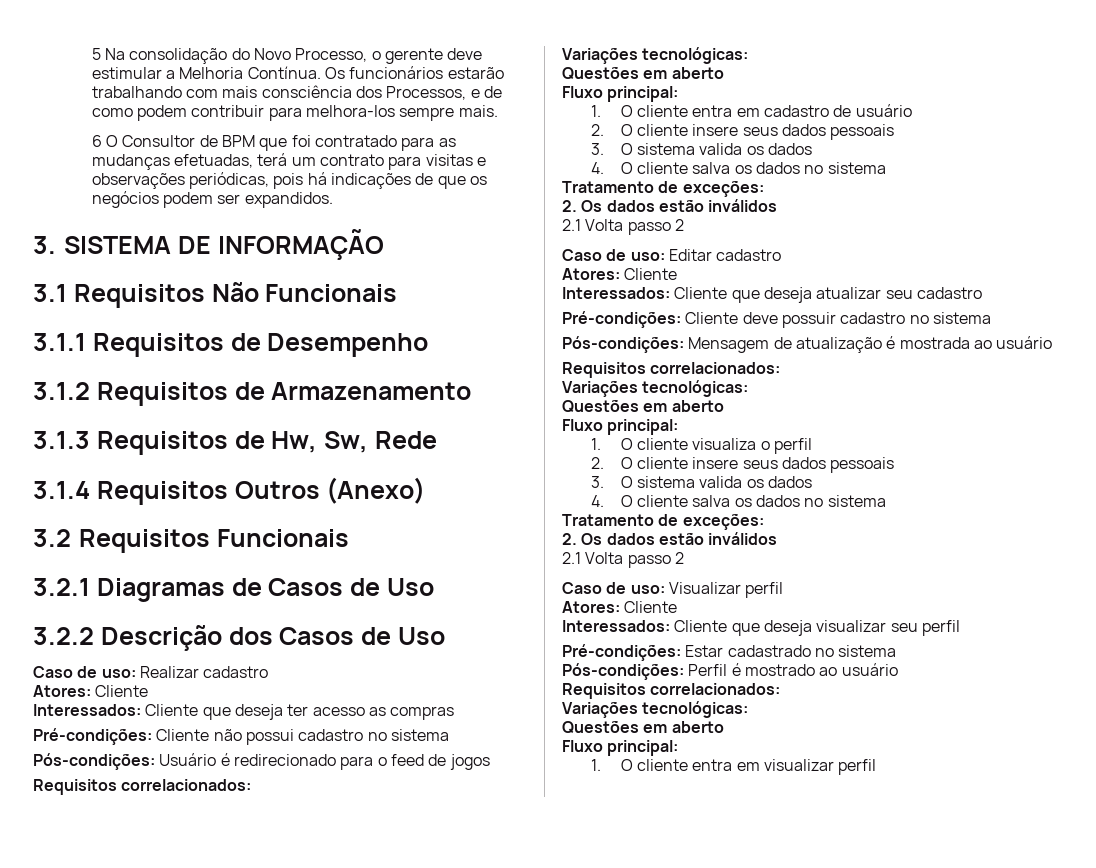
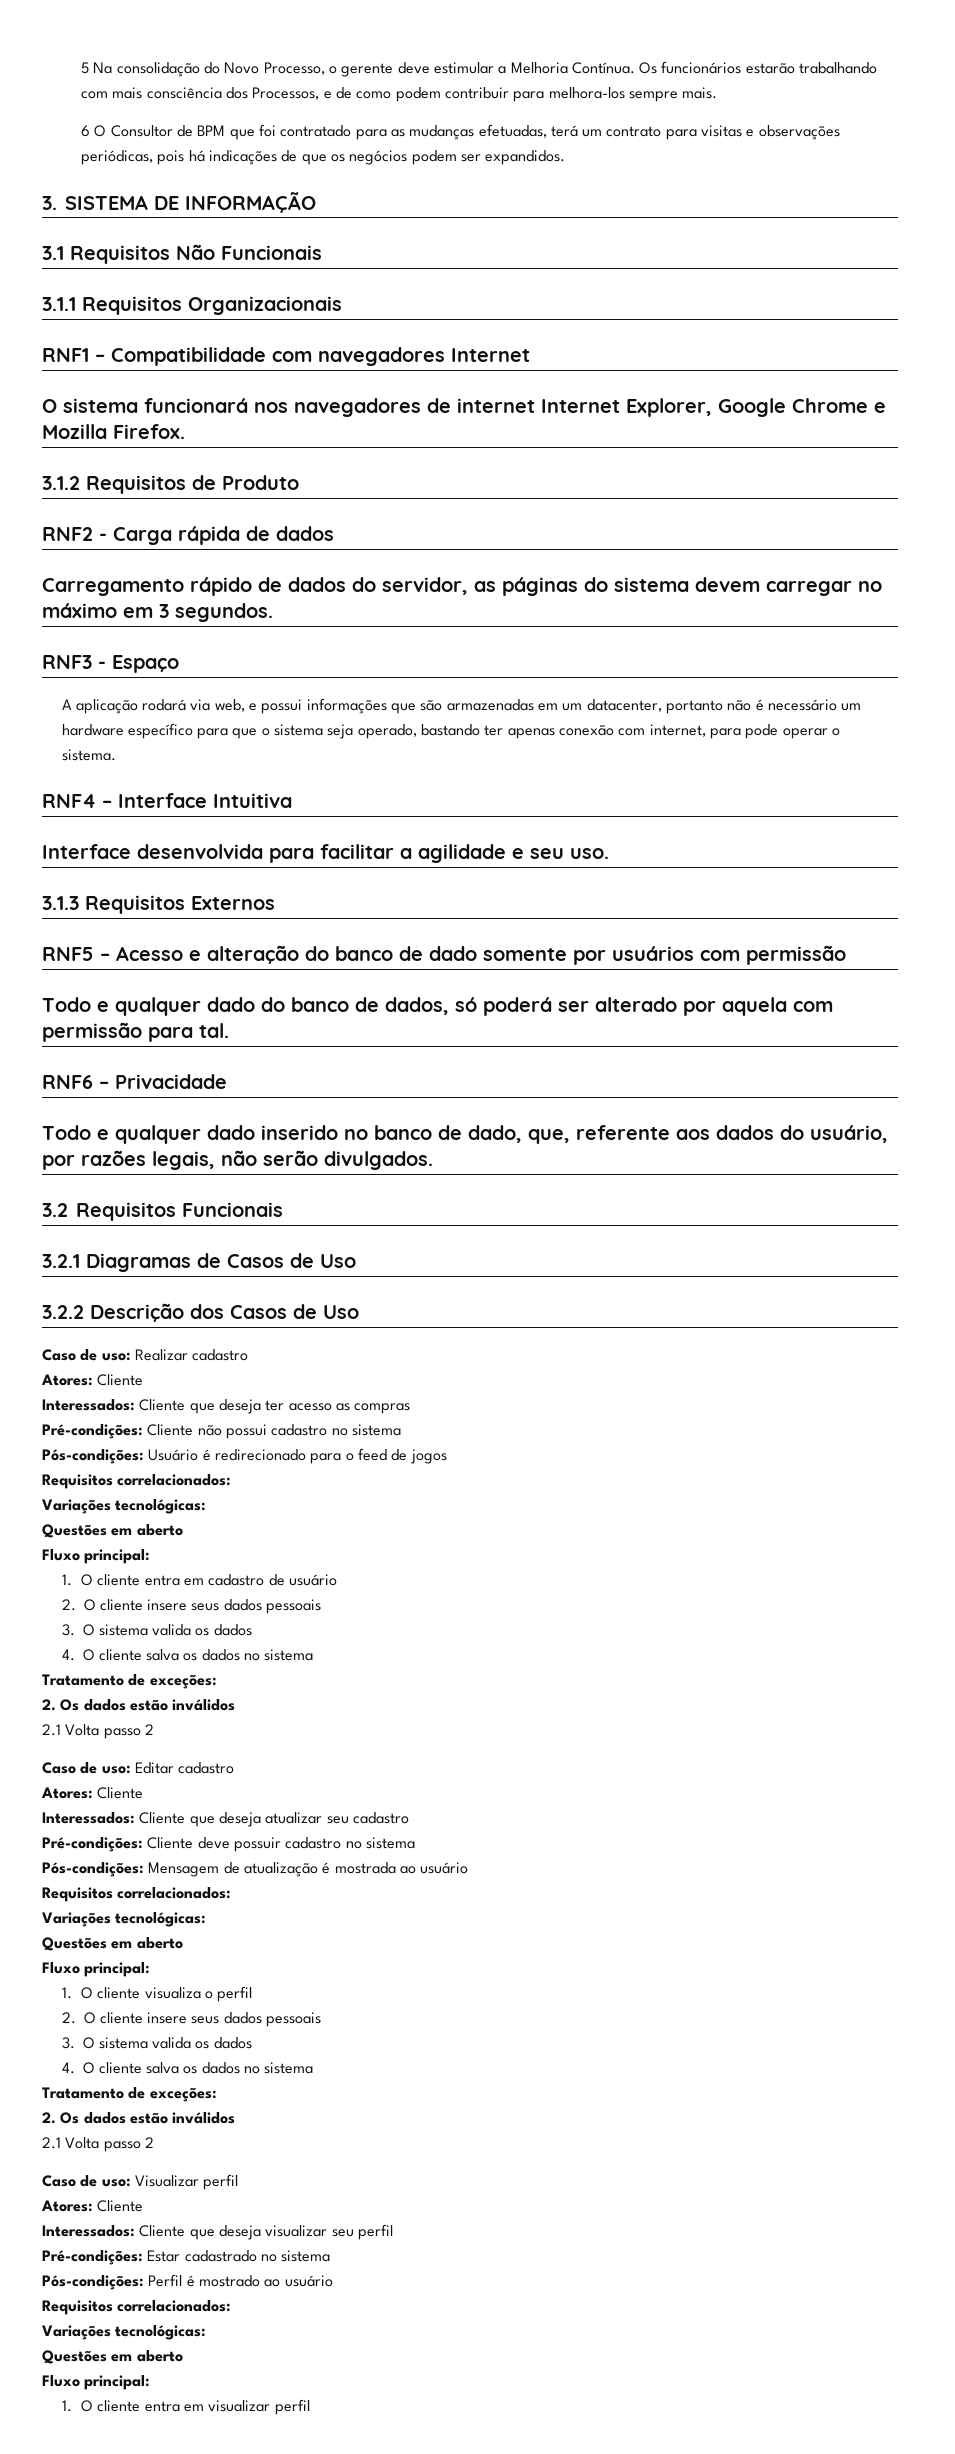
[230,333,429,357] [33,382,472,406] [33,431,437,455] [33,477,426,505] de Desempenho // 3.1.2 Requisitos de Armazenamento // 3.1.3 Requisitos de Hw, Sw, Rede // 3.1.4 Requisitos Outros (Anexo) -> [188,296,342,315] [42,347,530,366] [42,398,886,417] [42,424,185,439] [42,475,299,494] [42,526,334,545] [42,577,882,596] [42,603,273,622] [42,655,179,673] [61,698,862,714] [61,723,840,739] [61,749,116,761] [42,793,292,808] [42,844,609,863] [42,895,275,914] [42,945,846,965] [42,997,833,1016] [42,1022,229,1042] [42,1074,227,1089] [42,1125,888,1144] [42,1150,433,1170] Organizacionais // RNF1 – Compatibilidade com navegadores Internet // O sistema funcionará nos navegadores de internet Internet Explorer, Google Chrome e Mozilla Firefox. // 3.1.2 Requisitos de Produto // RNF2 - Carga rápida de dados // Carregamento rápido de dados do servidor, as páginas do sistema devem carregar no máximo em 3 segundos. // RNF3 - Espaço // A aplicação rodará via web, e possui informações que são armazenadas em um datacenter, portanto não é necessário um hardware específico para que o sistema seja operado, bastando ter apenas conexão com internet, para pode operar o sistema. // RNF4 – Interface Intuitiva // Interface desenvolvida para facilitar a agilidade e seu uso. // 3.1.3 Requisitos Externos // RNF5 – Acesso e alteração do banco de dado somente por usuários com permissão // Todo e qualquer dado do banco de dados, só poderá ser alterado por aquela com permissão para tal. // RNF6 – Privacidade // Todo e qualquer dado inserido no banco de dado, que, referente aos dados do usuário, por razões legais, não serão divulgados.

